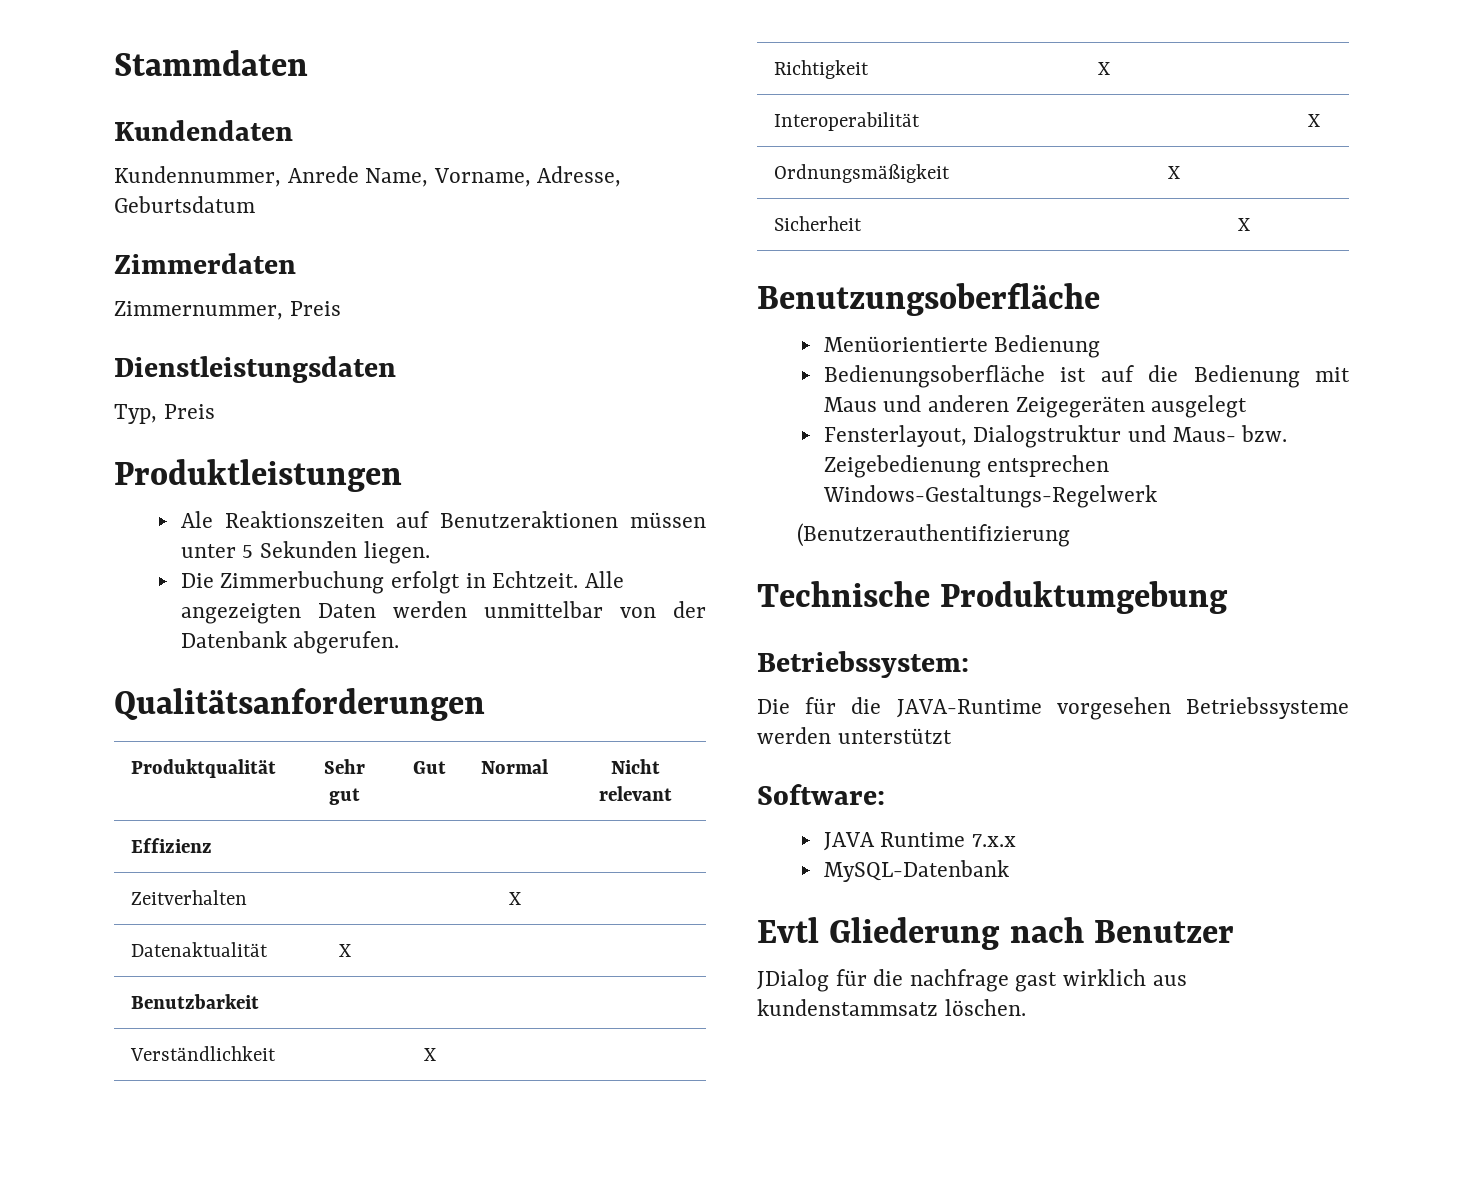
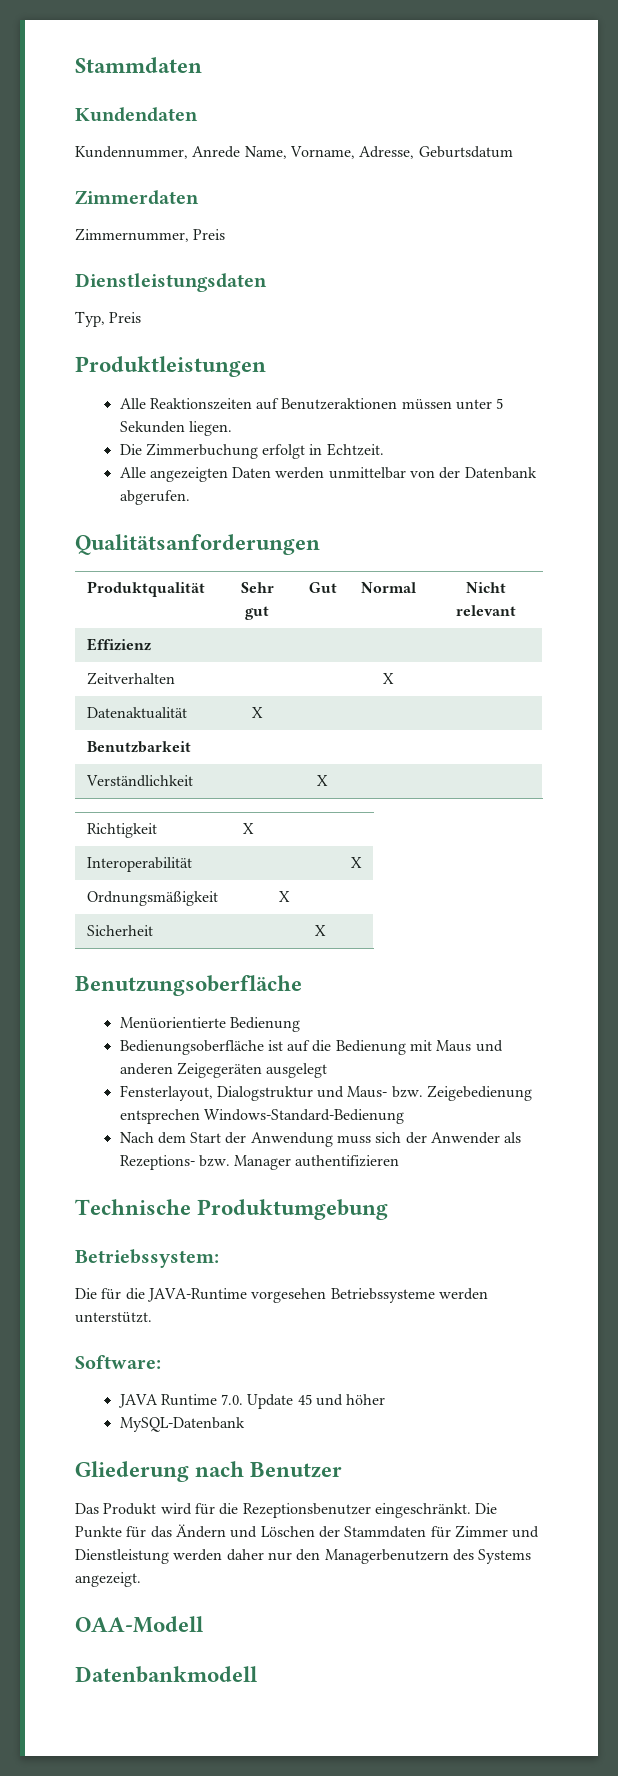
[180,511,213,528] Ale -> [119,398,146,409] Alle
(579, 579) none -> (384, 449) //
[822,485,1157,508] [796,523,1070,547] Windows-Gestaltungs-Regelwerk // (Benutzerauthentifizierung -> [203,1109,404,1124] [119,1132,522,1147] [119,1155,400,1170] Windows-Standard-Bedienung // Nach dem Start der Anwendung muss sich der Anwender als Rezeptions- bzw. Manager authentifizieren
[837,728,952,744] unterstützt -> [75,1312,152,1323] unterstützt.
[972,834,1017,847] 7.x.x -> [221,1394,386,1409] 7.0. Update 45 und höher
[757,917,819,943] Evtl -> (245, 1424) none
[757,969,1187,992] [757,999,1026,1016] JDialog für die nachfrage gast wirklich aus kundenstammsatz löschen. -> [75,1503,498,1518] [75,1524,540,1538] [75,1549,532,1564] [75,1572,141,1587] [75,1616,204,1633] [75,1666,258,1683] Das Produkt wird für die Rezeptionsbenutzer eingeschränkt. Die Punkte für das Ändern und Löschen der Stammdaten für Zimmer und Dienstleistung werden daher nur den Managerbenutzern des Systems angezeigt. // OAA-Modell // Datenbankmodell

